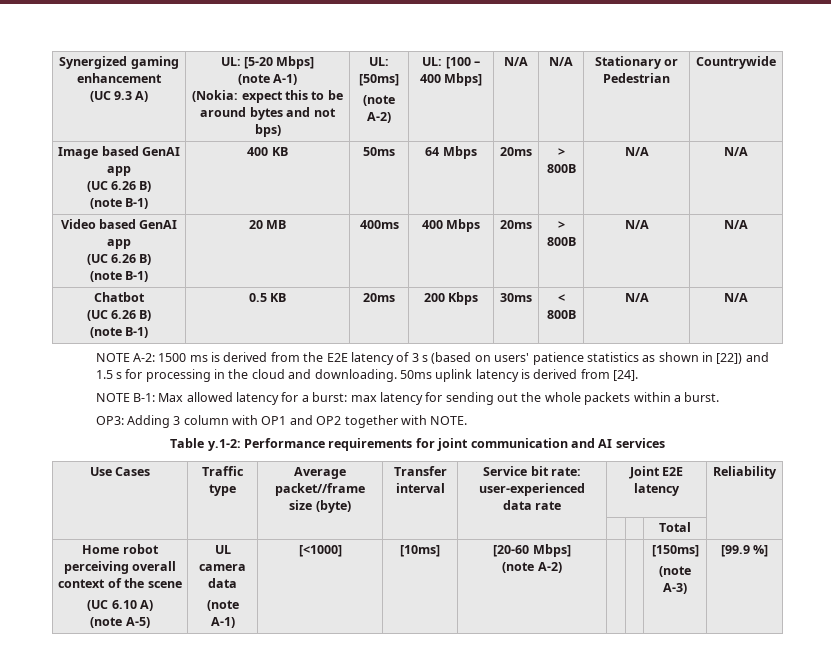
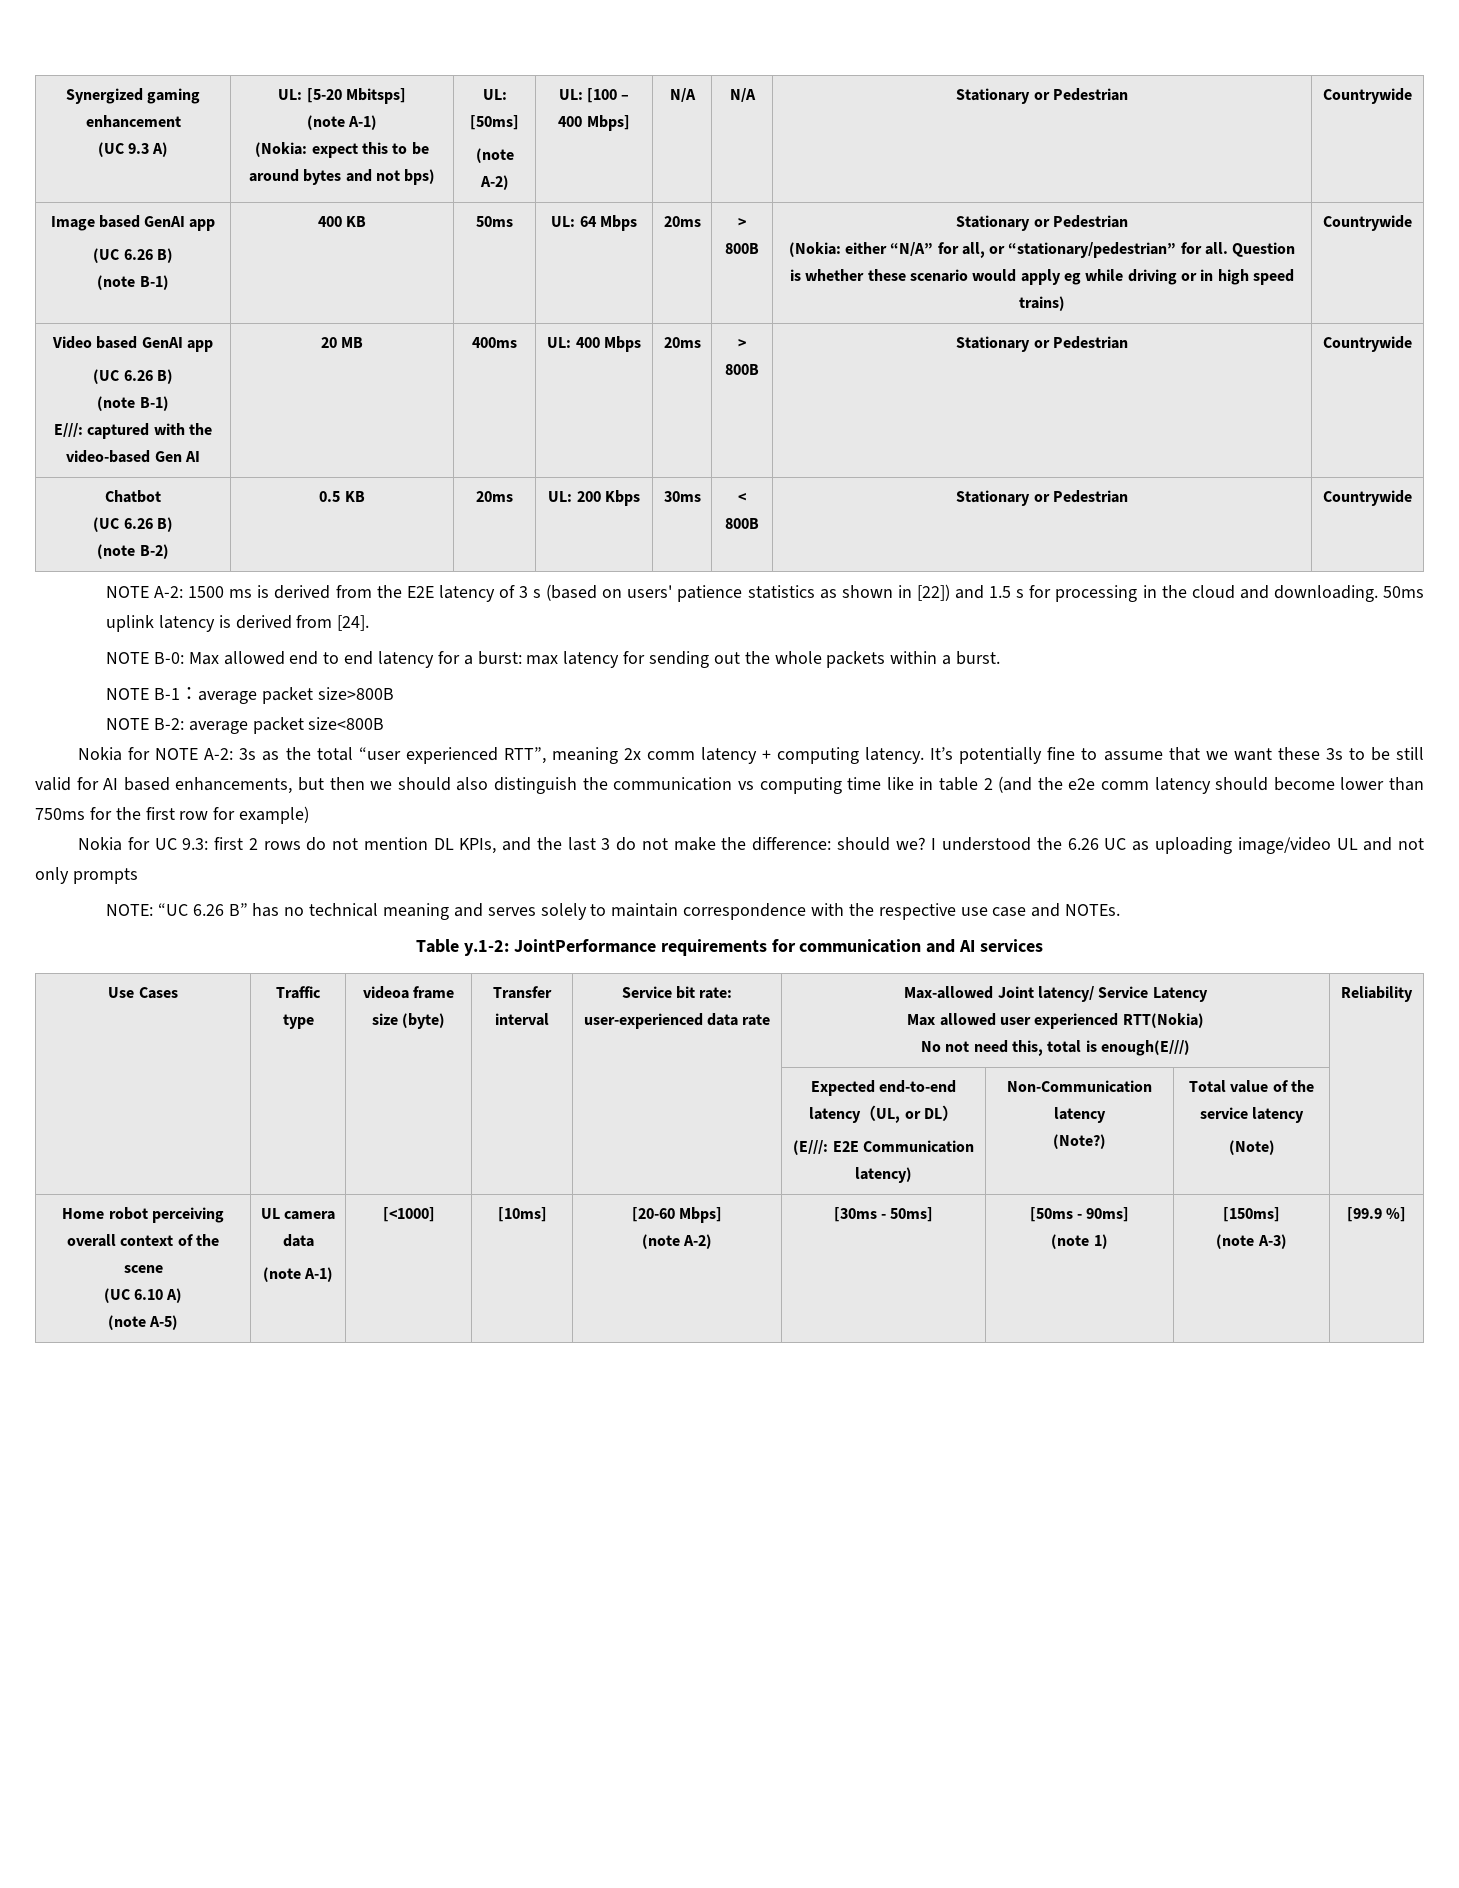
[276,56,315,69] Mbps] -> [345,88,406,104] Mbitsps]
(395, 151) none -> [551,216,576,227] UL:
[624,147,649,156] [724,147,748,156] N/A | N/A -> [956,215,1128,231] [788,242,1296,258] [790,269,1294,285] [1019,296,1065,311] [1323,215,1412,231] Stationary or Pedestrian // (Nokia: either “N/A” for all, or “stationary/pedestrian” for all. Question is whether these scenario would apply eg while driving or in high speed trains) | Countrywide
(149, 276) none -> [54,423,212,439] [66,450,200,463] // E///: captured with the video-based Gen AI
(399, 224) none -> [547,337,572,348] UL:
[624,220,649,229] [724,220,748,229] N/A | N/A -> [956,336,1128,352] [1323,336,1412,352] Stationary or Pedestrian | Countrywide
[125,327,149,338] B-1) -> [139,544,169,559] B-2)
(395, 297) none -> [548,491,573,502] UL:
[624,293,649,302] [724,293,748,302] N/A | N/A -> [956,490,1128,506] [1323,490,1412,506] Stationary or Pedestrian | Countrywide
[132,392,233,402] B-1: Max allowed -> [153,651,374,665] B-0: Max allowed end to end
[95,415,468,428] OP3: Adding 3 column with OP1 and OP2 together with NOTE. -> [105,687,394,704] [105,717,385,734] [78,747,1425,764] [35,776,1425,794] [35,806,310,824] [78,837,1425,854] [35,867,138,884] [105,903,1121,920] NOTE B-1：average packet size>800B // NOTE B-2: average packet size<800B // Nokia for NOTE A-2: 3s as the total “user experienced RTT”, meaning 2x comm latency + computing latency. It’s potentially fine to assume that we want these 3s to be still valid for AI based enhancements, but then we should also distinguish the communication vs computing time like in table 2 (and the e2e comm latency should become lower than 750ms for the first row for example) // Nokia for UC 9.3: first 2 rows do not mention DL KPIs, and the last 3 do not make the difference: should we? I understood the 6.26 UC as uploading image/video UL and not only prompts // NOTE: “UC 6.26 B” has no technical meaning and serves solely to maintain correspondence with the respective use case and NOTEs.
[244,438,326,448] Performance -> [513,939,656,953] JointPerformance
[437,438,469,451] joint -> (796, 945) none
[294,467,346,479] [275,483,365,496] Average packet//frame -> [362,986,455,999] videoa frame
[628,466,684,479] [634,483,680,496] [713,466,777,479] [659,522,691,532] Joint E2E latency | Reliability // | | | | | | | Total -> [904,986,1208,1002] [907,1013,1204,1029] [921,1040,1190,1056] [1341,986,1413,1002] [810,1080,957,1096] [809,1105,958,1123] [793,1140,974,1155] [855,1167,912,1183] [1007,1080,1152,1093] [1054,1107,1106,1123] [1053,1134,1106,1149] [1189,1080,1314,1093] [1199,1107,1305,1123] [1228,1140,1275,1155] Max-allowed Joint latency/ Service Latency // Max allowed user experienced RTT(Nokia) // No not need this, total is enough(E///) | Reliability // | | | | | Expected end-to-end latency（UL, or DL） // (E///: E2E Communication latency) | Non-Communication latency // (Note?) | Total value of the service latency // (Note)
(562, 567) | -> [833,1207,934,1222] [1029,1207,1130,1222] [1051,1234,1108,1249] [30ms - 50ms] | [50ms - 90ms] // (note 1)

